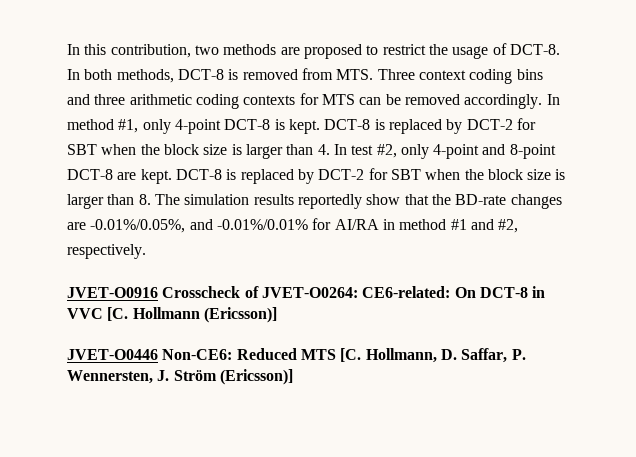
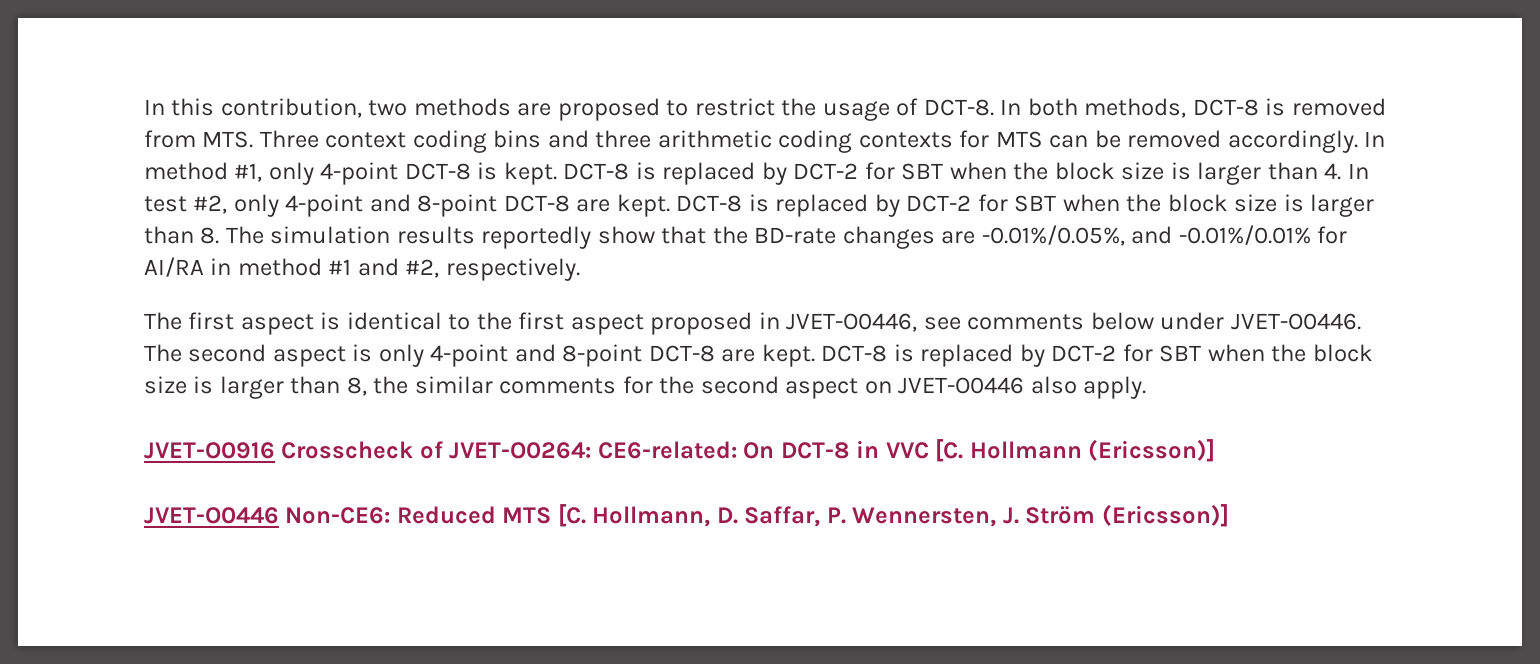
(146, 251) none -> [144,312,1361,335] [144,344,1373,367] [144,376,1147,399] // The first aspect is identical to the first aspect proposed in JVET-O0446, see comments below under JVET-O0446. The second aspect is only 4-point and 8-point DCT-8 are kept. DCT-8 is replaced by DCT-2 for SBT when the block size is larger than 8, the similar comments for the second aspect on JVET-O0446 also apply.

